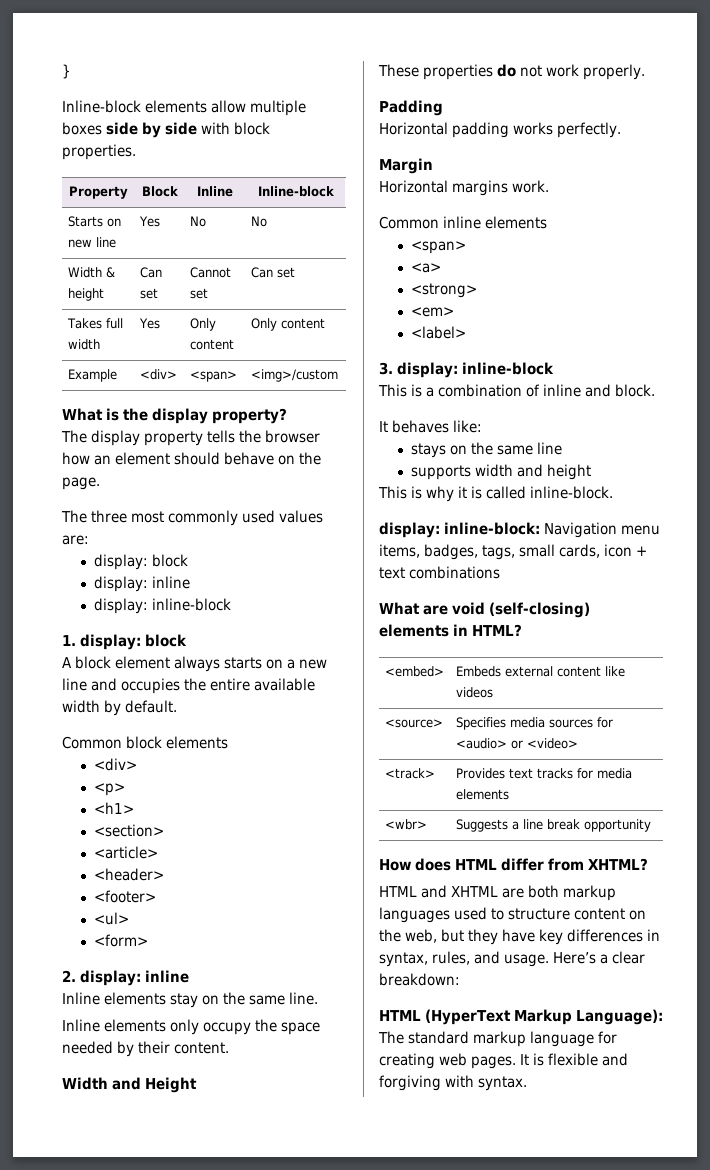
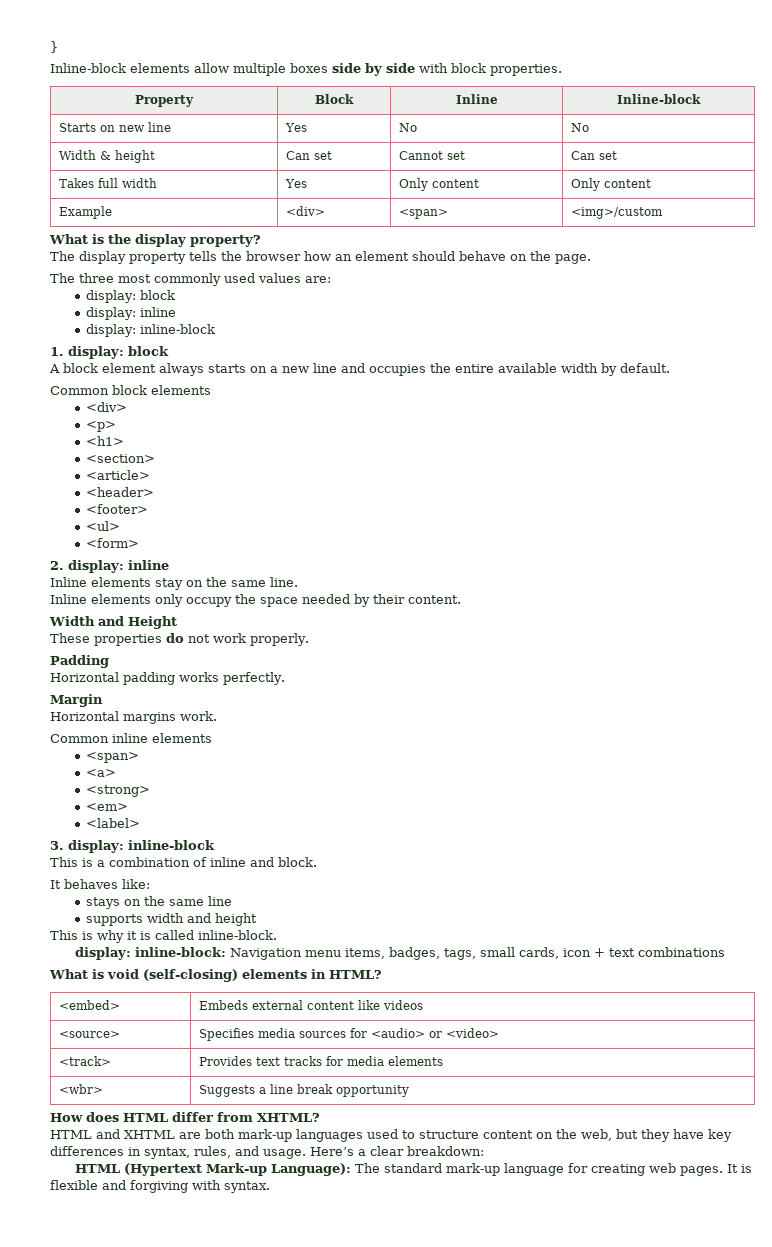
[423,605,448,615] are -> [92,969,104,979] is
[563,885,616,901] markup -> [238,1129,292,1142] mark-up
[425,1009,572,1025] (HyperText Markup -> [123,1163,267,1176] (Hypertext Mark-up
[473,1031,526,1047] markup -> [445,1163,500,1176] mark-up

